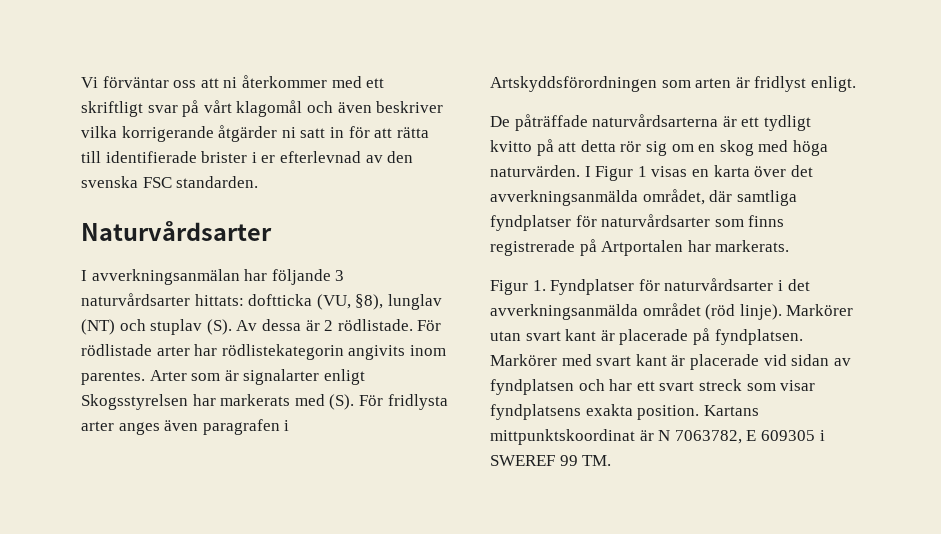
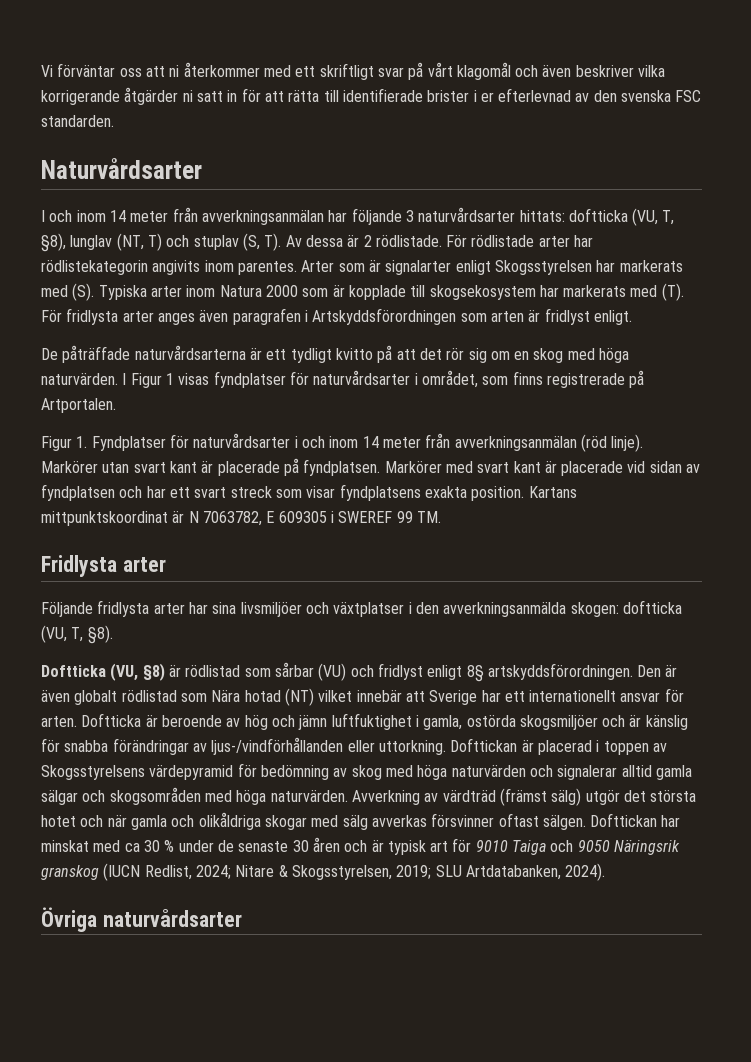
(87, 275) none -> [49,207,198,222] och inom 14 meter från
(351, 302) none -> [662,210,675,225] T,
[81,319,232,335] (NT) och stuplav (S). -> [116,233,282,251] (NT, T) och stuplav (S, T).
(355, 402) none -> [98,283,684,301] Typiska arter inom Natura 2000 som är kopplade till skogsekosystem har markerats med (T).
[580,140,616,152] detta -> [419,348,442,360] det
[691,165,813,177] [490,189,797,206] en karta över det avverkningsanmälda området, där samtliga -> (210, 379) none
(711, 220) none -> [414,370,478,388] i området,
[601,240,790,256] Artportalen har markerats. -> [41,398,116,413] Artportalen.
[787,279,810,291] [490,303,701,320] det avverkningsanmälda området -> [301,433,577,451] och inom 14 meter från avverkningsanmälan
(612, 460) none -> [41,555,166,577] [41,600,682,617] [41,625,113,644] [41,662,678,682] [41,688,684,706] [41,713,688,730] [41,737,667,755] [41,763,692,780] [41,787,697,806] [41,812,681,830] [41,837,681,855] [41,863,606,881] [41,907,242,932] // Fridlysta arter // Följande fridlysta arter har sina livsmiljöer och växtplatser i den avverkningsanmälda skogen: doftticka (VU, T, §8). // Doftticka (VU, §8) är rödlistad som sårbar (VU) och fridlyst enligt 8§ artskyddsförordningen. Den är även globalt rödlistad som Nära hotad (NT) vilket innebär att Sverige har ett internationellt ansvar för arten. Doftticka är beroende av hög och jämn luftfuktighet i gamla, ostörda skogsmiljöer och är känslig för snabba förändringar av ljus-/vindförhållanden eller uttorkning. Dofttickan är placerad i toppen av Skogsstyrelsens värdepyramid för bedömning av skog med höga naturvärden och signalerar alltid gamla sälgar och skogsområden med höga naturvärden. Avverkning av värdträd (främst sälg) utgör det största hotet och när gamla och olikåldriga skogar med sälg avverkas försvinner oftast sälgen. Dofttickan har minskat med ca 30 % under de senaste 30 åren och är typisk art för 9010 Taiga och 9050 Näringsrik granskog (IUCN Redlist, 2024; Nitare & Skogsstyrelsen, 2019; SLU Artdatabanken, 2024). // Övriga naturvårdsarter

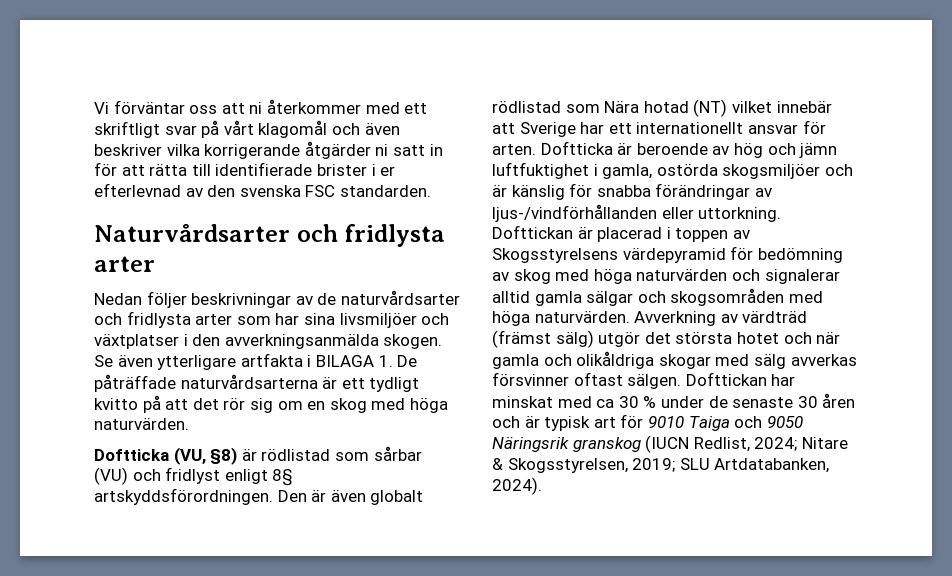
[41,207,675,226] [41,233,594,252] [41,260,683,275] [41,283,684,301] [41,308,632,325] // I och inom 14 meter från avverkningsanmälan har följande 3 naturvårdsarter hittats: doftticka (VU, T, §8), lunglav (NT, T) och stuplav (S, T). Av dessa är 2 rödlistade. För rödlistade arter har rödlistekategorin angivits inom parentes. Arter som är signalarter enligt Skogsstyrelsen har markerats med (S). Typiska arter inom Natura 2000 som är kopplade till skogsekosystem har markerats med (T). För fridlysta arter anges även paragrafen i Artskyddsförordningen som arten är fridlyst enligt. // -> [296,224,446,247] [94,256,155,272] [94,290,460,308] [94,311,450,328] [94,334,443,349] [94,353,393,370] och fridlysta arter // Nedan följer beskrivningar av de naturvårdsarter och fridlysta arter som har sina livsmiljöer och växtplatser i den avverkningsanmälda skogen. Se även ytterligare artfakta i BILAGA 1.
[122,370,645,388] [41,398,116,413] [41,433,644,452] [41,458,701,476] [41,484,577,501] [41,511,441,526] [41,555,166,577] [41,600,682,617] [41,625,113,644] I Figur 1 visas fyndplatser för naturvårdsarter i området, som finns registrerade på Artportalen. // Figur 1. Fyndplatser för naturvårdsarter i och inom 14 meter från avverkningsanmälan (röd linje). Markörer utan svart kant är placerade på fyndplatsen. Markörer med svart kant är placerade vid sidan av fyndplatsen och har ett svart streck som visar fyndplatsens exakta position. Kartans mittpunktskoordinat är N 7063782, E 609305 i SWEREF 99 TM. // Fridlysta arter // Följande fridlysta arter har sina livsmiljöer och växtplatser i den avverkningsanmälda skogen: doftticka (VU, T, §8). -> (189, 424) none
[41,907,242,932] // Övriga naturvårdsarter -> (542, 486) none

